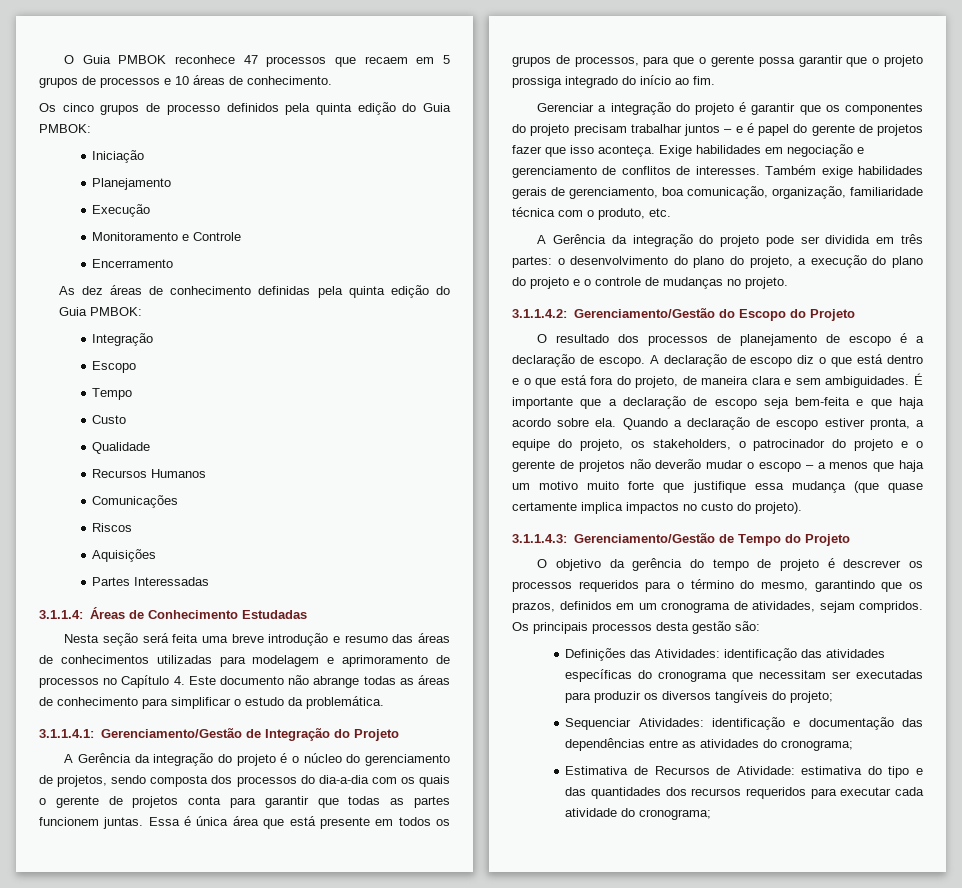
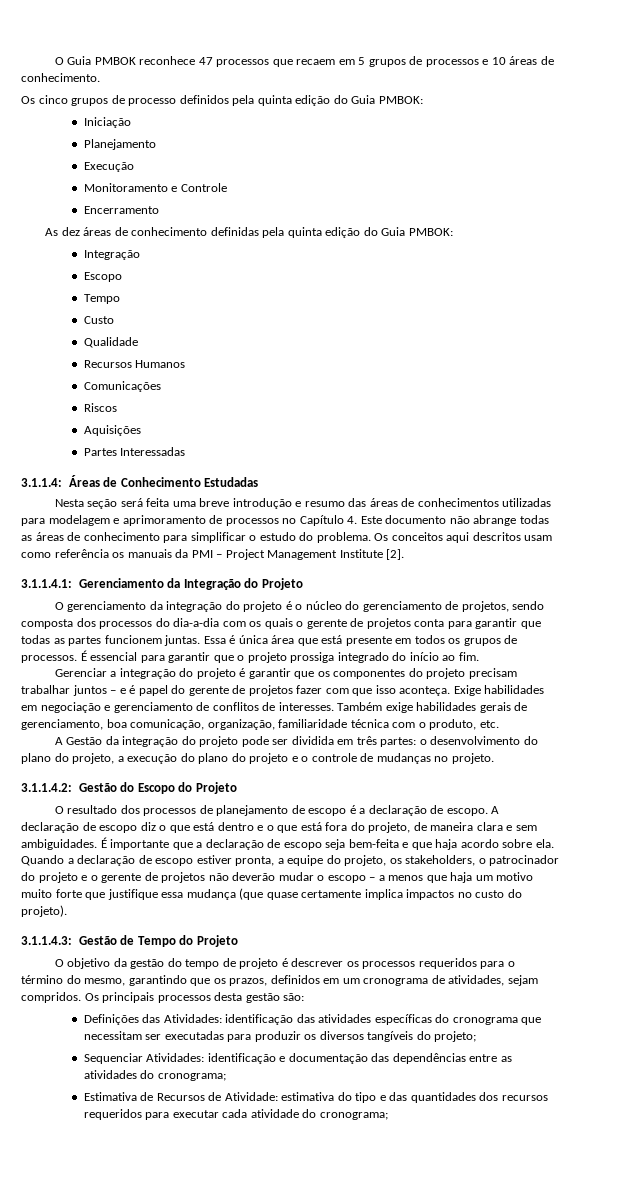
[288,696,384,709] da problemática. -> [299,532,553,543] [21,549,405,560] do problema. Os conceitos aqui descritos usam como referência os manuais da PMI – Project Management Institute [2].
[100,728,261,738] Gerenciamento/Gestão de -> [78,578,181,588] Gerenciamento da
[64,753,131,763] A Gerência -> [54,601,147,612] O gerenciamento
[574,55,795,67] processos, para que o gerente possa -> [21,650,165,663] processos. É essencial para
(542, 149) none -> [325,688,349,694] com
[552,234,606,244] Gerência -> [66,737,103,745] Gestão
[573,308,715,318] Gerenciamento/Gestão -> [78,783,117,792] Gestão
[573,533,715,543] Gerenciamento/Gestão -> [78,936,117,945] Gestão
[632,558,683,571] gerência -> [130,959,165,969] gestão

